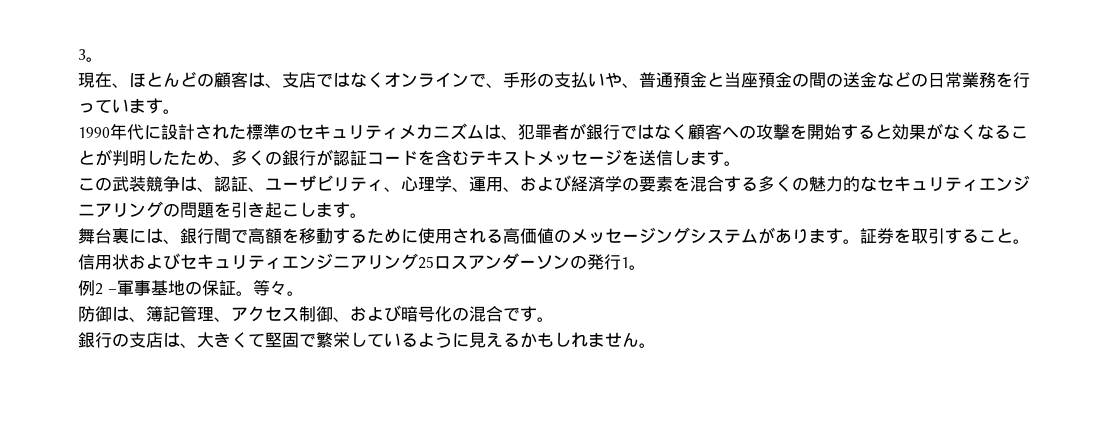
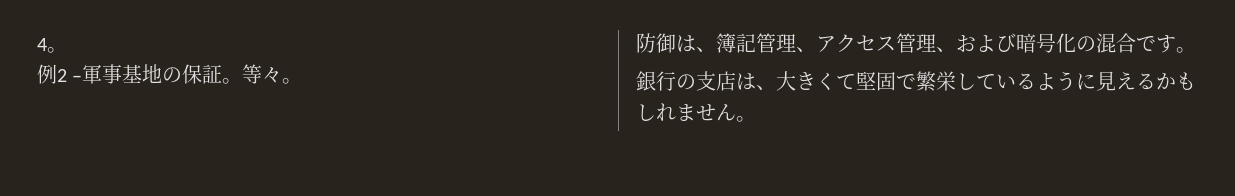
[78,49,103,62] [78,71,1030,88] [78,98,180,114] [78,123,1028,140] [78,149,741,166] [78,175,1030,192] [78,201,367,218] [78,227,1030,244] [78,253,629,270] 3。 // 現在、ほとんどの顧客は、支店ではなくオンラインで、手形の支払いや、普通預金と当座預金の間の送金などの日常業務を行っています。 // 1990年代に設計された標準のセキュリティメカニズムは、犯罪者が銀行ではなく顧客への攻撃を開始すると効果がなくなることが判明したため、多くの銀行が認証コードを含むテキストメッセージを送信します。 // この武装競争は、認証、ユーザビリティ、心理学、運用、および経済学の要素を混合する多くの魅力的なセキュリティエンジニアリングの問題を引き起こします。 // 舞台裏には、銀行間で高額を移動するために使用される高価値のメッセージングシステムがあります。証券を取引すること。信用状およびセキュリティエンジニアリング25ロスアンダーソンの発行1 -> [37,38,47,51] 4
[299,306,333,322] 制御 -> [896,33,936,53] 管理

